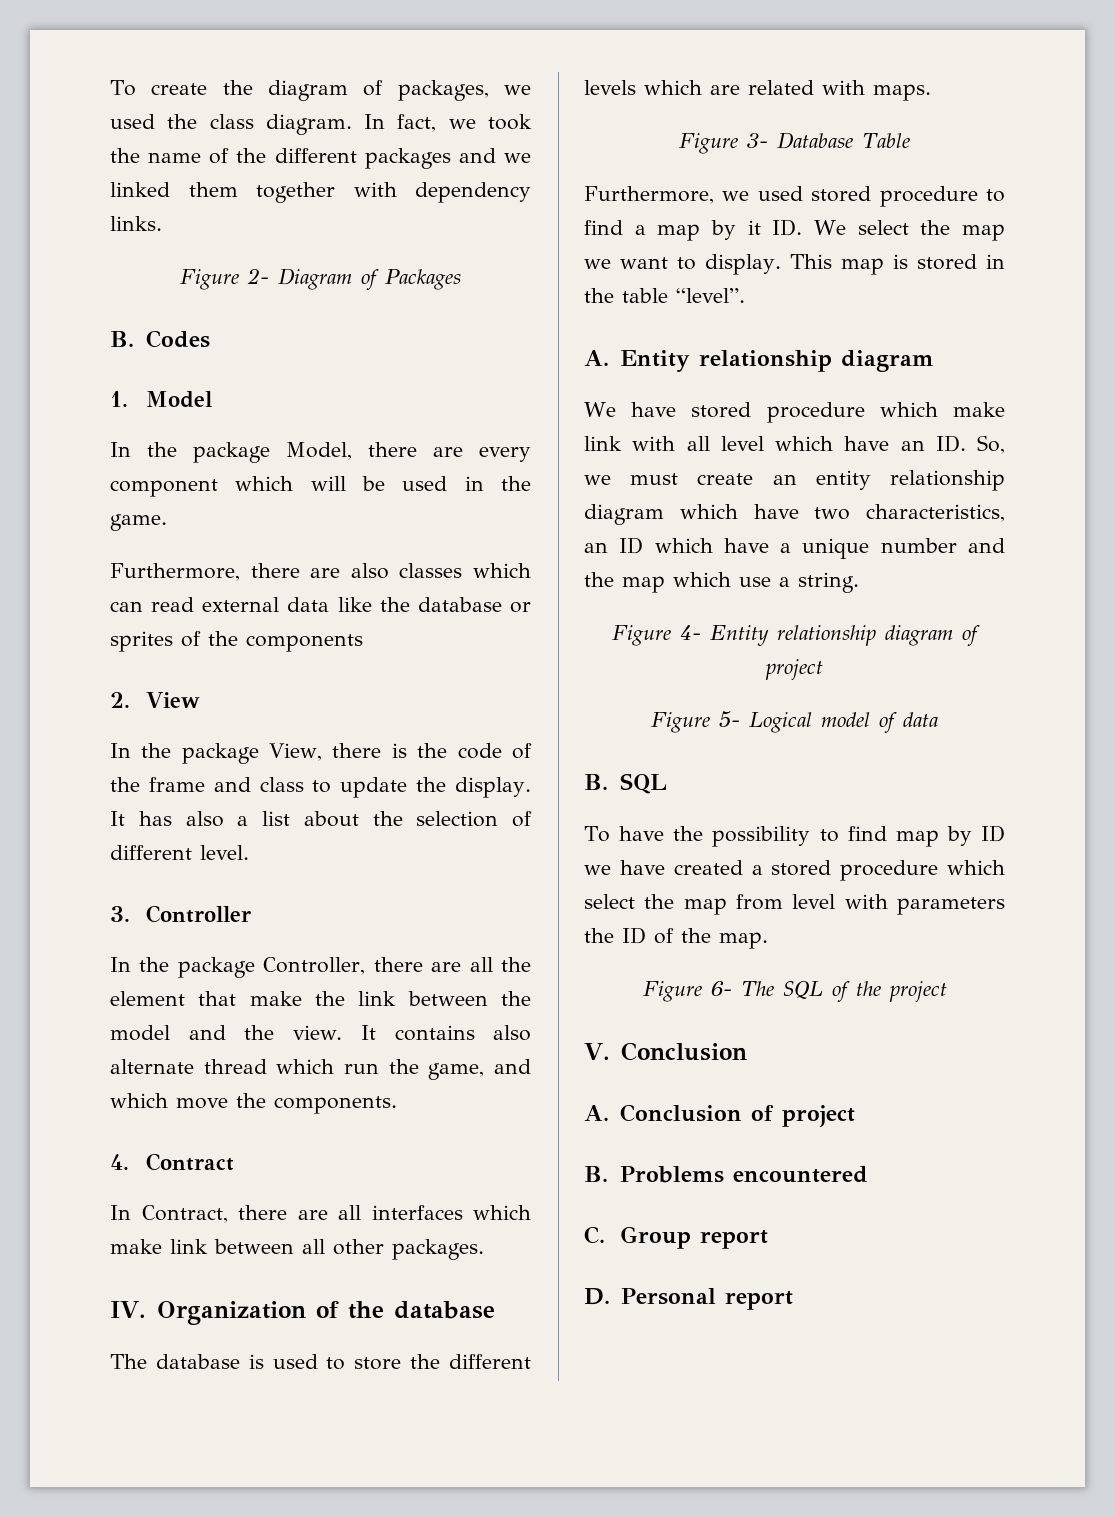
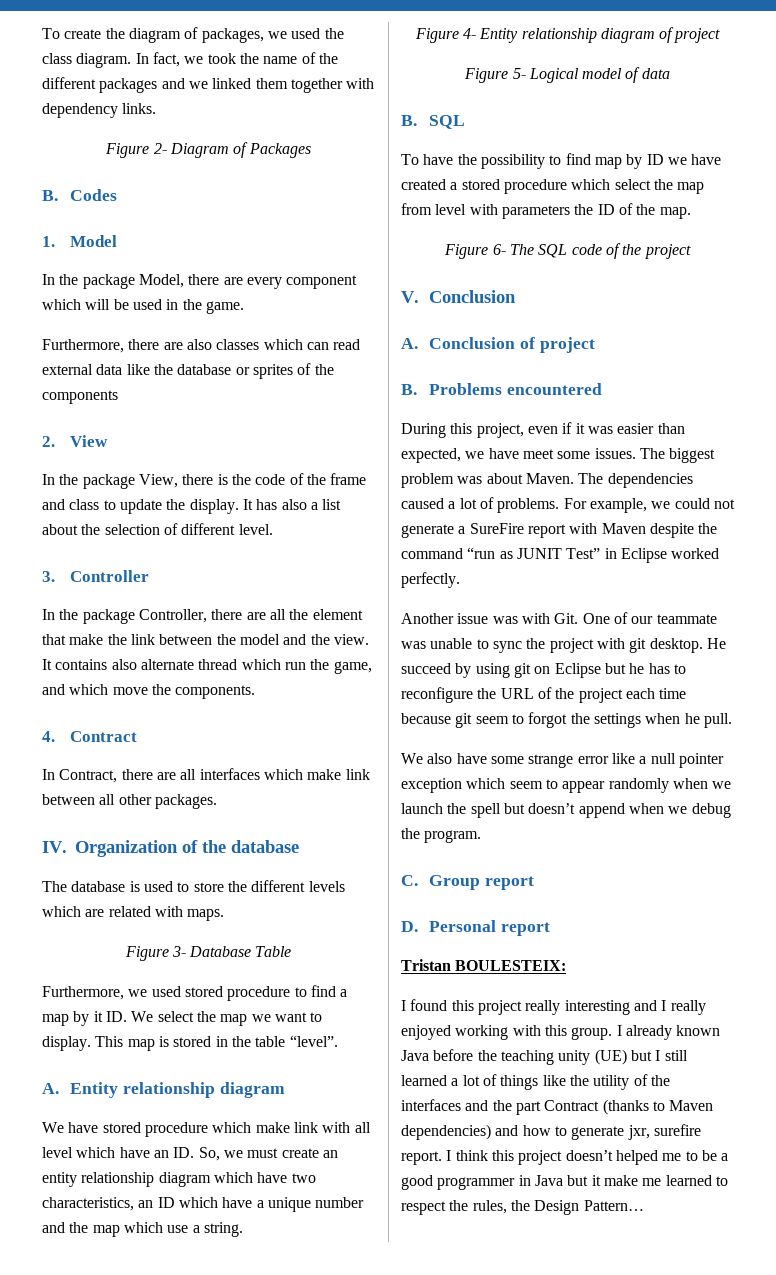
(823, 990) none -> [571,244,602,255] code
(869, 1174) none -> [401,422,685,438] [401,448,716,463] [401,473,693,488] [401,497,735,513] [401,523,718,538] [401,547,720,563] [401,572,460,588] [401,612,717,624] [401,638,726,653] [401,663,686,678] [401,687,687,703] [401,712,732,728] [401,753,724,768] [401,778,732,793] [401,803,731,818] [401,828,482,843] // During this project, even if it was easier than expected, we have meet some issues. The biggest problem was about Maven. The dependencies caused a lot of problems. For example, we could not generate a SureFire report with Maven despite the command “run as JUNIT Test” in Eclipse worked perfectly. // Another issue was with Git. One of our teammate was unable to sync the project with git desktop. He succeed by using git on Eclipse but he has to reconfigure the URL of the project each time because git seem to forgot the settings when he pull. // We also have some strange error like a null pointer exception which seem to appear randomly when we launch the spell but doesn’t append when we debug the program.
(793, 1300) none -> [401,959,567,971] [401,999,706,1015] [401,1025,721,1040] [401,1049,688,1065] [401,1074,670,1090] [401,1099,714,1115] [401,1124,701,1140] [401,1150,729,1165] [401,1175,728,1190] [401,1200,644,1215] // Tristan BOULESTEIX: // I found this project really interesting and I really enjoyed working with this group. I already known Java before the teaching unity (UE) but I still learned a lot of things like the utility of the interfaces and the part Contract (thanks to Maven dependencies) and how to generate jxr, surefire report. I think this project doesn’t helped me to be a good programmer in Java but it make me learned to respect the rules, the Design Pattern…

